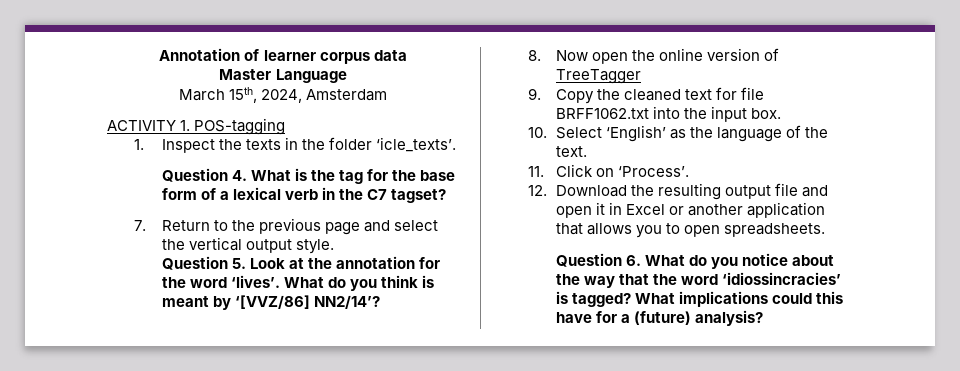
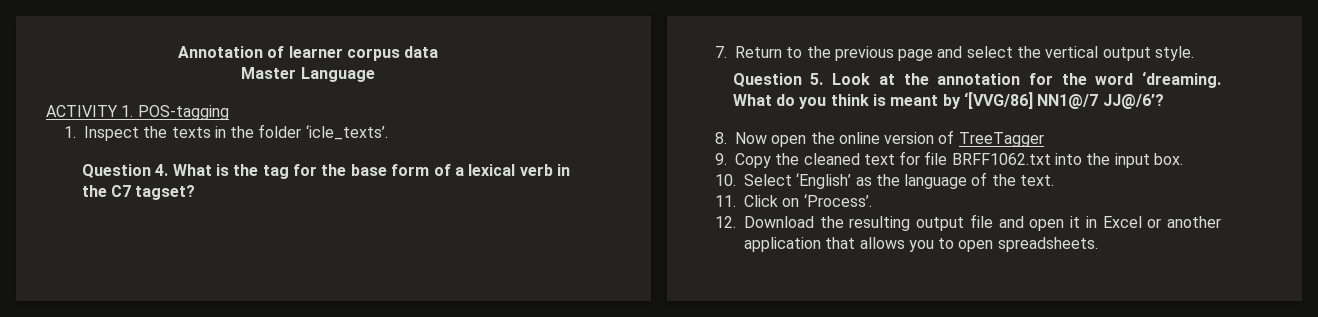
[178,87,388,103] // March 15th, 2024, Amsterdam -> (375, 74) none
[230,275,280,288] ‘lives’. -> [1142,71,1221,88] ‘dreaming.
[234,295,380,309] ‘[VVZ/86] NN2/14’? -> [964,92,1164,109] ‘[VVG/86] NN1@/7 JJ@/6’?
[555,253,835,269] [555,272,842,288] [555,291,844,307] [555,310,764,326] // Question 6. What do you notice about the way that the word ‘idiossincracies’ is tagged? What implications could this have for a (future) analysis? -> (1098, 244) none

